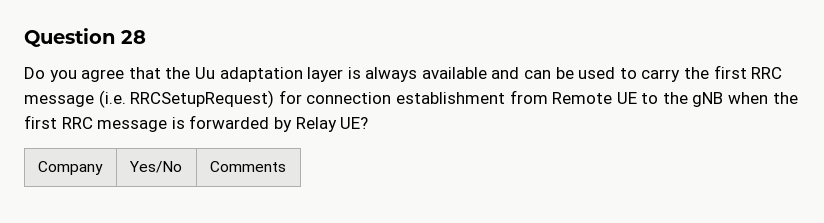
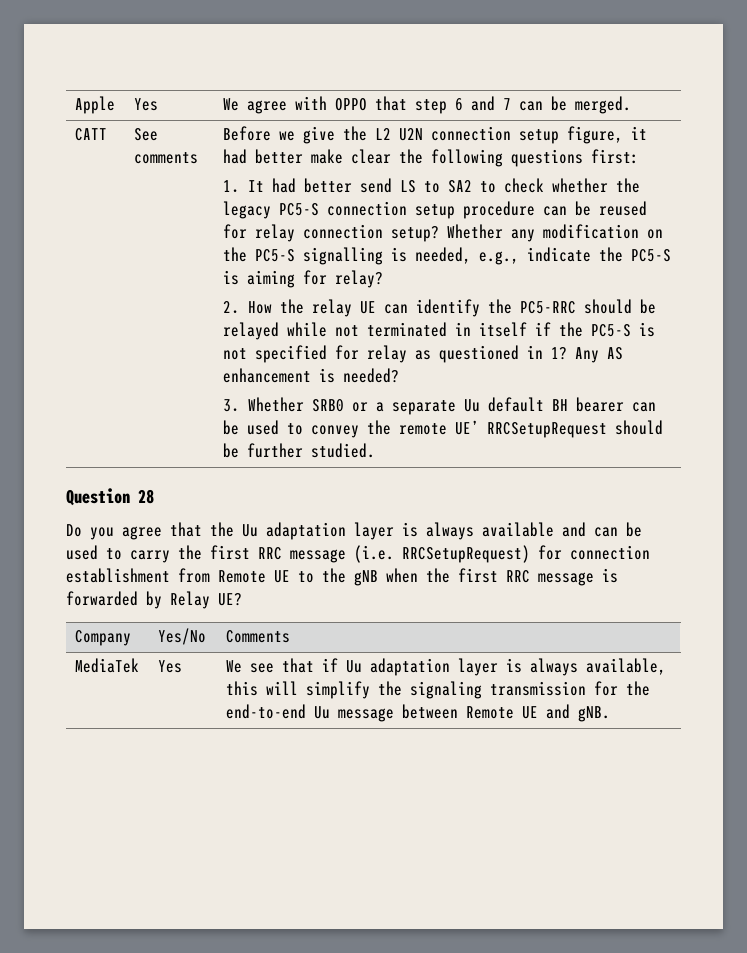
(24, 37) none -> [75,96,116,114] [134,98,159,111] [223,96,632,114] [75,128,108,141] [134,128,159,141] [134,152,199,164] [223,126,648,144] [223,149,640,167] [223,178,641,193] [223,201,648,219] [223,224,664,242] [223,247,672,265] [223,270,384,288] [223,299,657,317] [223,322,656,340] [223,345,624,363] [223,368,400,383] [223,397,657,415] [223,420,664,438] [223,443,376,458] Apple | Yes | We agree with OPPO that step 6 and 7 can be merged. // CATT | See comments | Before we give the L2 U2N connection setup figure, it had better make clear the following questions first: // 1．It had better send LS to SA2 to check whether the legacy PC5-S connection setup procedure can be reused for relay connection setup? Whether any modification on the PC5-S signalling is needed, e.g., indicate the PC5-S is aiming for relay? // 2．How the relay UE can identify the PC5-RRC should be relayed while not terminated in itself if the PC5-S is not specified for relay as questioned in 1? Any AS enhancement is needed? // 3．Whether SRB0 or a separate Uu default BH bearer can be used to convey the remote UE’ RRCSetupRequest should be further studied. //
(286, 166) none -> [75,658,140,673] [158,660,183,673] [226,658,667,676] [226,681,651,699] [226,704,611,722] // MediaTek | Yes | We see that if Uu adaptation layer is always available, this will simplify the signaling transmission for the end-to-end Uu message between Remote UE and gNB.

